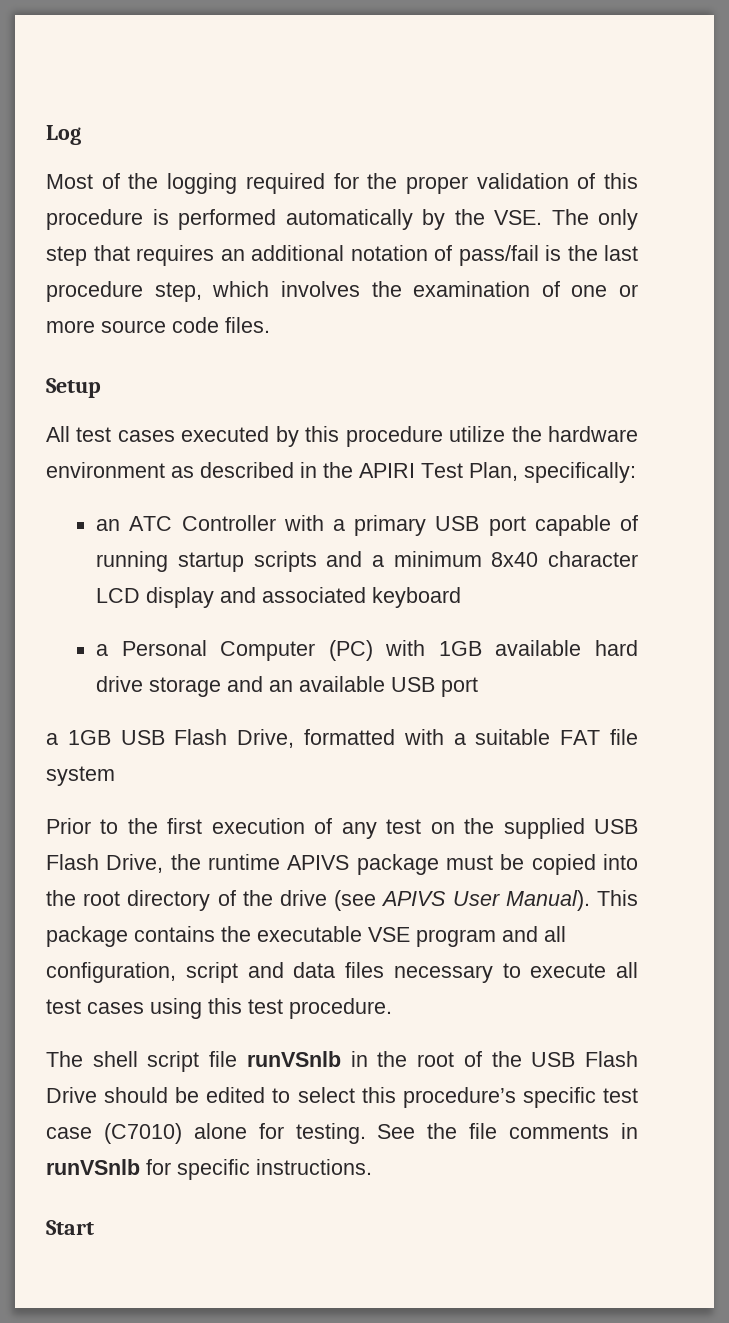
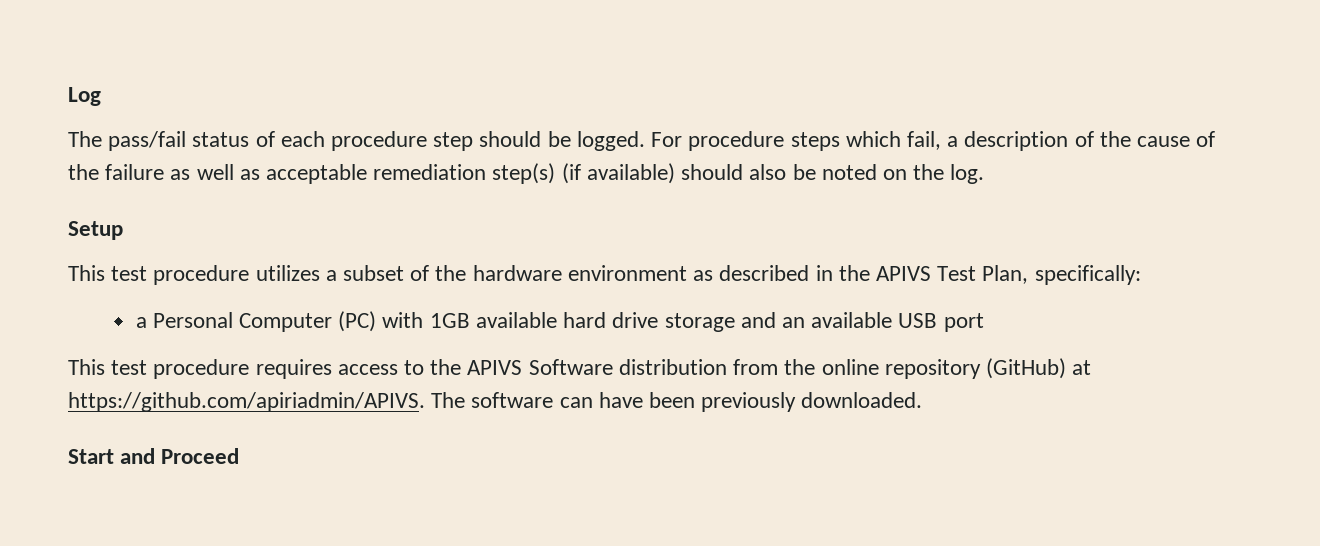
[46,173,638,194] [46,209,638,230] [46,245,638,266] [46,281,638,302] [46,317,270,333] [46,378,101,398] [46,426,506,447] Most of the logging required for the proper validation of this procedure is performed automatically by the VSE. The only step that requires an additional notation of pass/fail is the last procedure step, which involves the examination of one or more source code files. // Setup // All test cases executed by this procedure utilize -> [68,131,1216,151] [68,163,985,184] [68,221,123,240] [68,265,430,285] The pass/fail status of each procedure step should be logged. For procedure steps which fail, a description of the cause of the failure as well as acceptable remediation step(s) (if available) should also be noted on the log. // Setup // This test procedure utilizes a subset of
[359,463,415,478] APIRI -> [875,266,931,281] APIVS
[96,515,638,536] [96,551,638,572] [96,587,462,608] // an ATC Controller with a primary USB port capable of running startup scripts and a minimum 8x40 character LCD display and associated keyboard -> (1141, 275) none
[46,729,638,748] [46,766,115,786] [46,818,638,839] [46,854,638,875] [46,890,638,911] [46,926,566,947] [46,962,638,983] [46,998,392,1019] [46,1051,639,1072] [46,1087,638,1108] [46,1123,639,1144] [46,1159,372,1180] a 1GB USB Flash Drive, formatted with a suitable FAT file system // Prior to the first execution of any test on the supplied USB Flash Drive, the runtime APIVS package must be copied into the root directory of the drive (see APIVS User Manual). This package contains the executable VSE program and all configuration, script and data files necessary to execute all test cases using this test procedure. // The shell script file runVSnlb in the root of the USB Flash Drive should be edited to select this procedure’s specific test case (C7010) alone for testing. See the file comments in runVSnlb for specific instructions. -> [68,358,1092,379] [68,392,923,412] This test procedure requires access to the APIVS Software distribution from the online repository (GitHub) at https://github.com/apiriadmin/APIVS. The software can have been previously downloaded.
(94, 1227) none -> [120,448,240,464] and Proceed

